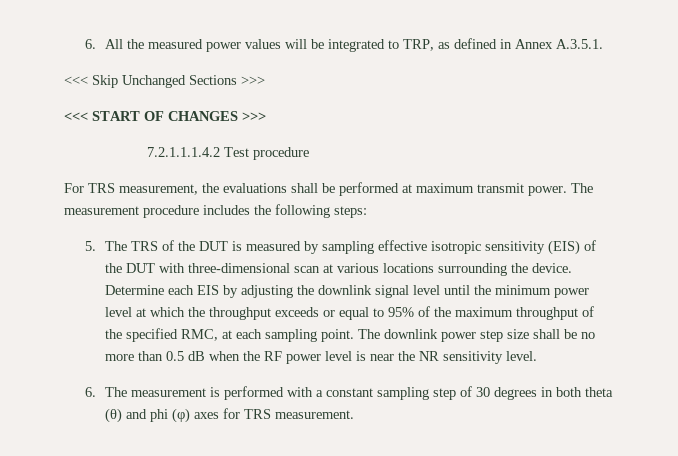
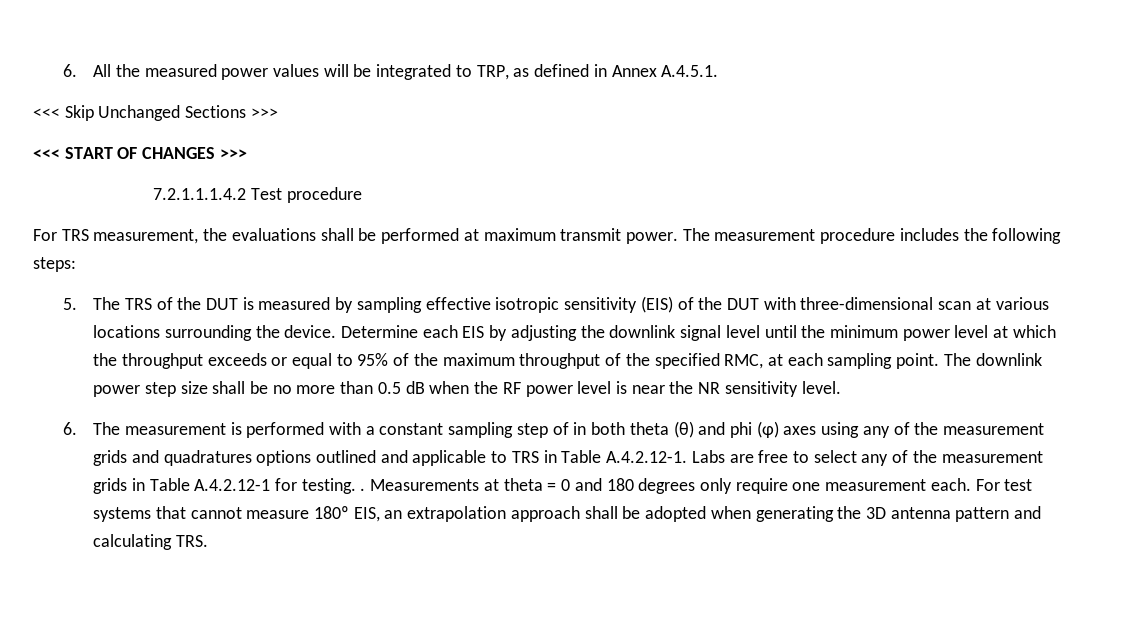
[556,39,604,49] A.3.5.1. -> [661,65,719,77] A.4.5.1.
[476,387,538,400] 30 degrees -> (569, 428) none
[223,408,355,419] for TRS measurement. -> [821,422,1045,438] [93,450,1043,466] [93,478,1033,494] [93,506,1042,522] [93,534,208,550] using any of the measurement grids and quadratures options outlined and applicable to TRS in Table A.4.2.12-1. Labs are free to select any of the measurement grids in Table A.4.2.12-1 for testing. . Measurements at theta = 0 and 180 degrees only require one measurement each. For test systems that cannot measure 180º EIS, an extrapolation approach shall be adopted when generating the 3D antenna pattern and calculating TRS.

